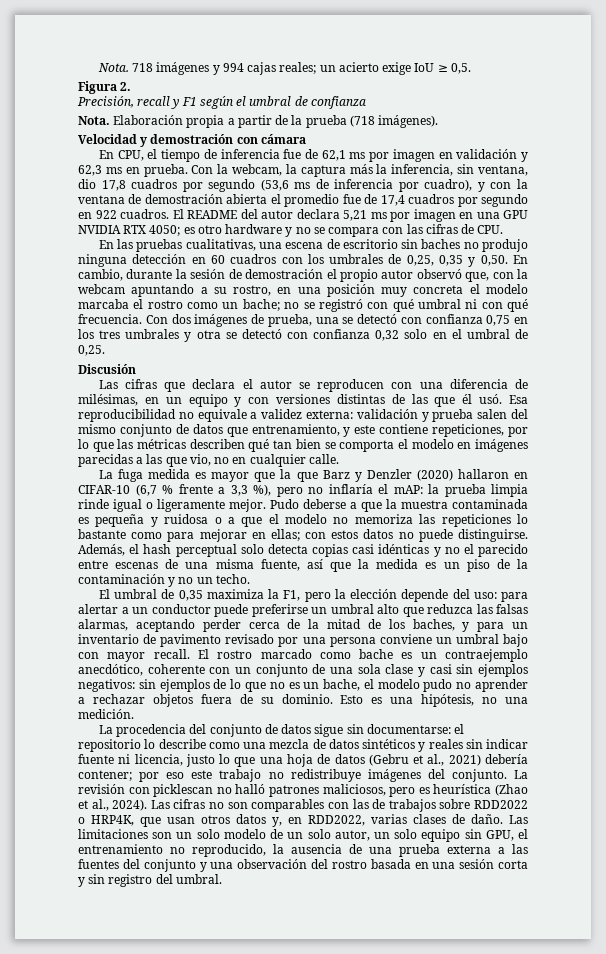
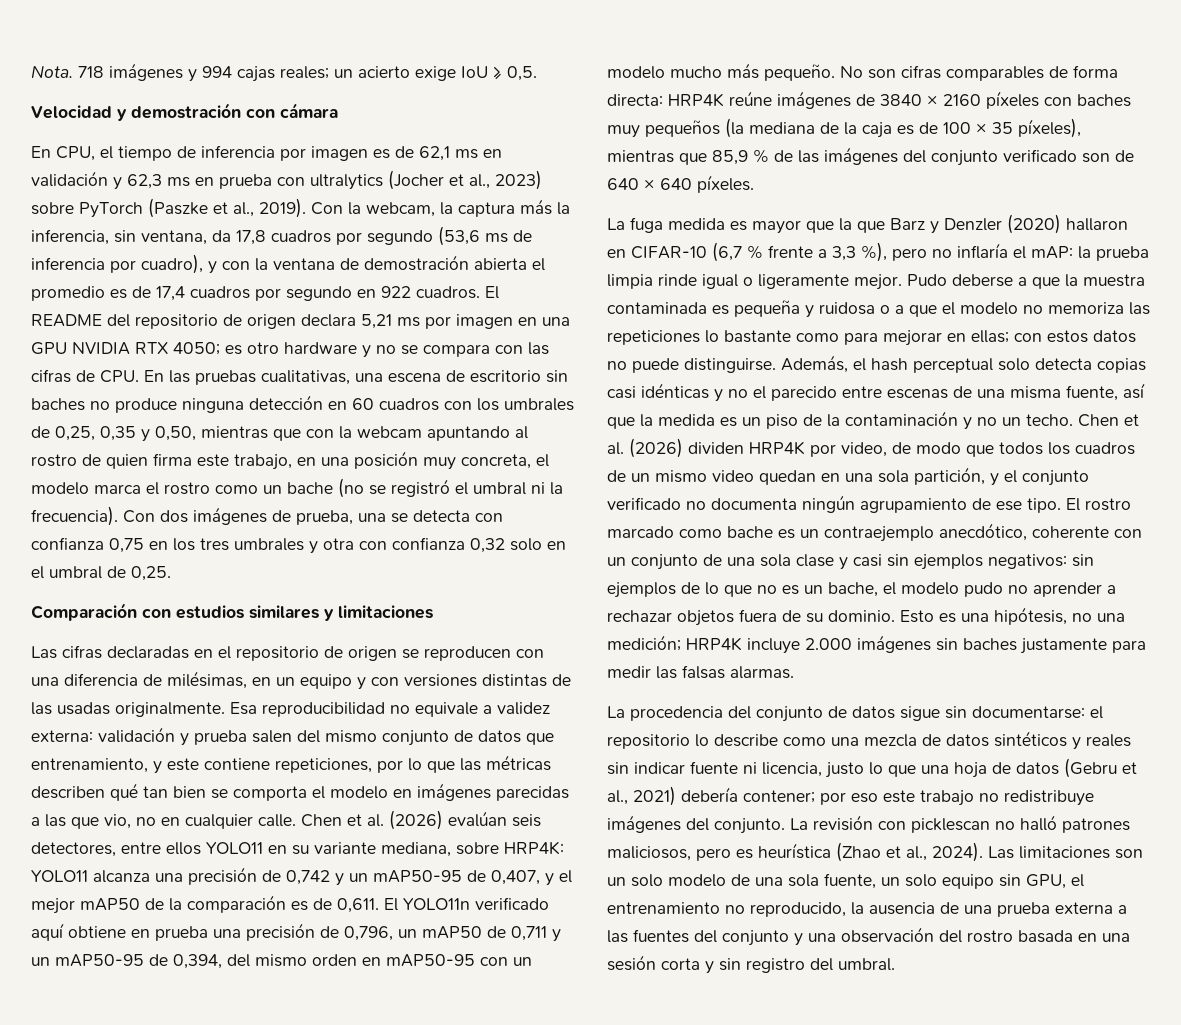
[78,81,132,94] [77,96,366,109] [78,115,439,128] // Figura 2. // Precisión, recall y F1 según el umbral de confianza // Nota. Elaboración propia a partir de la prueba (718 imágenes). -> (537, 73) none
[283,149,302,159] fue -> [280,146,390,161] por imagen es
[369,149,435,162] por imagen -> (478, 154) none
[143,164,188,177] prueba. -> [219,170,542,190] [31,198,306,218] prueba con ultralytics (Jocher et al., 2023) sobre PyTorch (Paszke et al., 2019).
[78,179,96,189] dio -> [212,230,231,242] da
[342,194,361,204] fue -> [110,289,127,299] es
[261,210,293,219] autor -> [135,314,296,329] repositorio de origen
(504, 229) // -> (139, 376) none
[482,239,528,252] produjo -> [115,398,177,413] produce
[480,255,529,266] [78,269,529,282] [78,284,272,297] 0,50. En cambio, durante la sesión de demostración el propio autor observó que, con la webcam apuntando a su rostro, -> [155,426,528,441] [31,453,292,470] 0,50, mientras que con la webcam apuntando al rostro de quien firma este trabajo,
[413,284,528,294] [78,299,129,309] concreta el modelo marcaba -> [461,454,549,469] [31,482,141,495] concreta, el modelo marca
[242,299,528,312] [78,314,142,324] bache; no se registró con qué umbral ni con qué frecuencia. -> [287,478,563,498] [31,506,118,526] bache (no se registró el umbral ni la frecuencia).
[357,314,397,324] detectó -> [413,510,470,522] detecta
[225,329,282,339] se detectó -> (354, 544) none
[78,364,136,374] [98,379,292,392] Discusión // Las cifras que declara el autor -> [31,603,433,621] [31,645,397,661] Comparación con estudios similares y limitaciones // Las cifras declaradas en el repositorio de origen
[434,394,503,407] que él usó. -> [57,702,225,717] usadas originalmente.
(339, 459) none -> [301,810,541,830] [31,841,564,857] [31,867,572,886] [31,895,549,914] [31,923,561,942] [31,954,532,969] [607,63,1118,81] [607,91,1131,109] [607,118,1081,138] [607,147,1134,166] [607,175,754,193] Chen et al. (2026) evalúan seis detectores, entre ellos YOLO11 en su variante mediana, sobre HRP4K: YOLO11 alcanza una precisión de 0,742 y un mAP50-95 de 0,407, y el mejor mAP50 de la comparación es de 0,611. El YOLO11n verificado aquí obtiene en prueba una precisión de 0,796, un mAP50 de 0,711 y un mAP50-95 de 0,394, del mismo orden en mAP50-95 con un modelo mucho más pequeño. No son cifras comparables de forma directa: HRP4K reúne imágenes de 3840 × 2160 píxeles con baches muy pequeños (la mediana de la caja es de 100 × 35 píxeles), mientras que 85,9 % de las imágenes del conjunto verificado son de 640 × 640 píxeles.
[98,589,528,602] [78,604,528,617] [78,619,528,632] [78,634,528,647] [78,649,190,662] // El umbral de 0,35 maximiza la F1, pero la elección depende del uso: para alertar a un conductor puede preferirse un umbral alto que reduzca las falsas alarmas, aceptando perder cerca de la mitad de los baches, y para un inventario de pavimento revisado por una persona conviene un umbral bajo con mayor recall. -> [1078,414,1139,427] [607,438,1135,458] [607,467,1089,486] [607,495,1061,513] Chen et al. (2026) dividen HRP4K por video, de modo que todos los cuadros de un mismo video quedan en una sola partición, y el conjunto verificado no documenta ningún agrupamiento de ese tipo.
[78,709,134,719] medición. -> [607,635,1146,654] [607,665,794,679] medición; HRP4K incluye 2.000 imágenes sin baches justamente para medir las falsas alarmas.
[173,799,529,812] [78,814,528,827] cifras no son comparables con las de trabajos sobre RDD2022 o HRP4K, que usan otros datos y, en RDD2022, varias clases de daño. Las -> (1014, 852) none
[287,829,370,841] un solo autor, -> [755,873,876,889] una sola fuente,

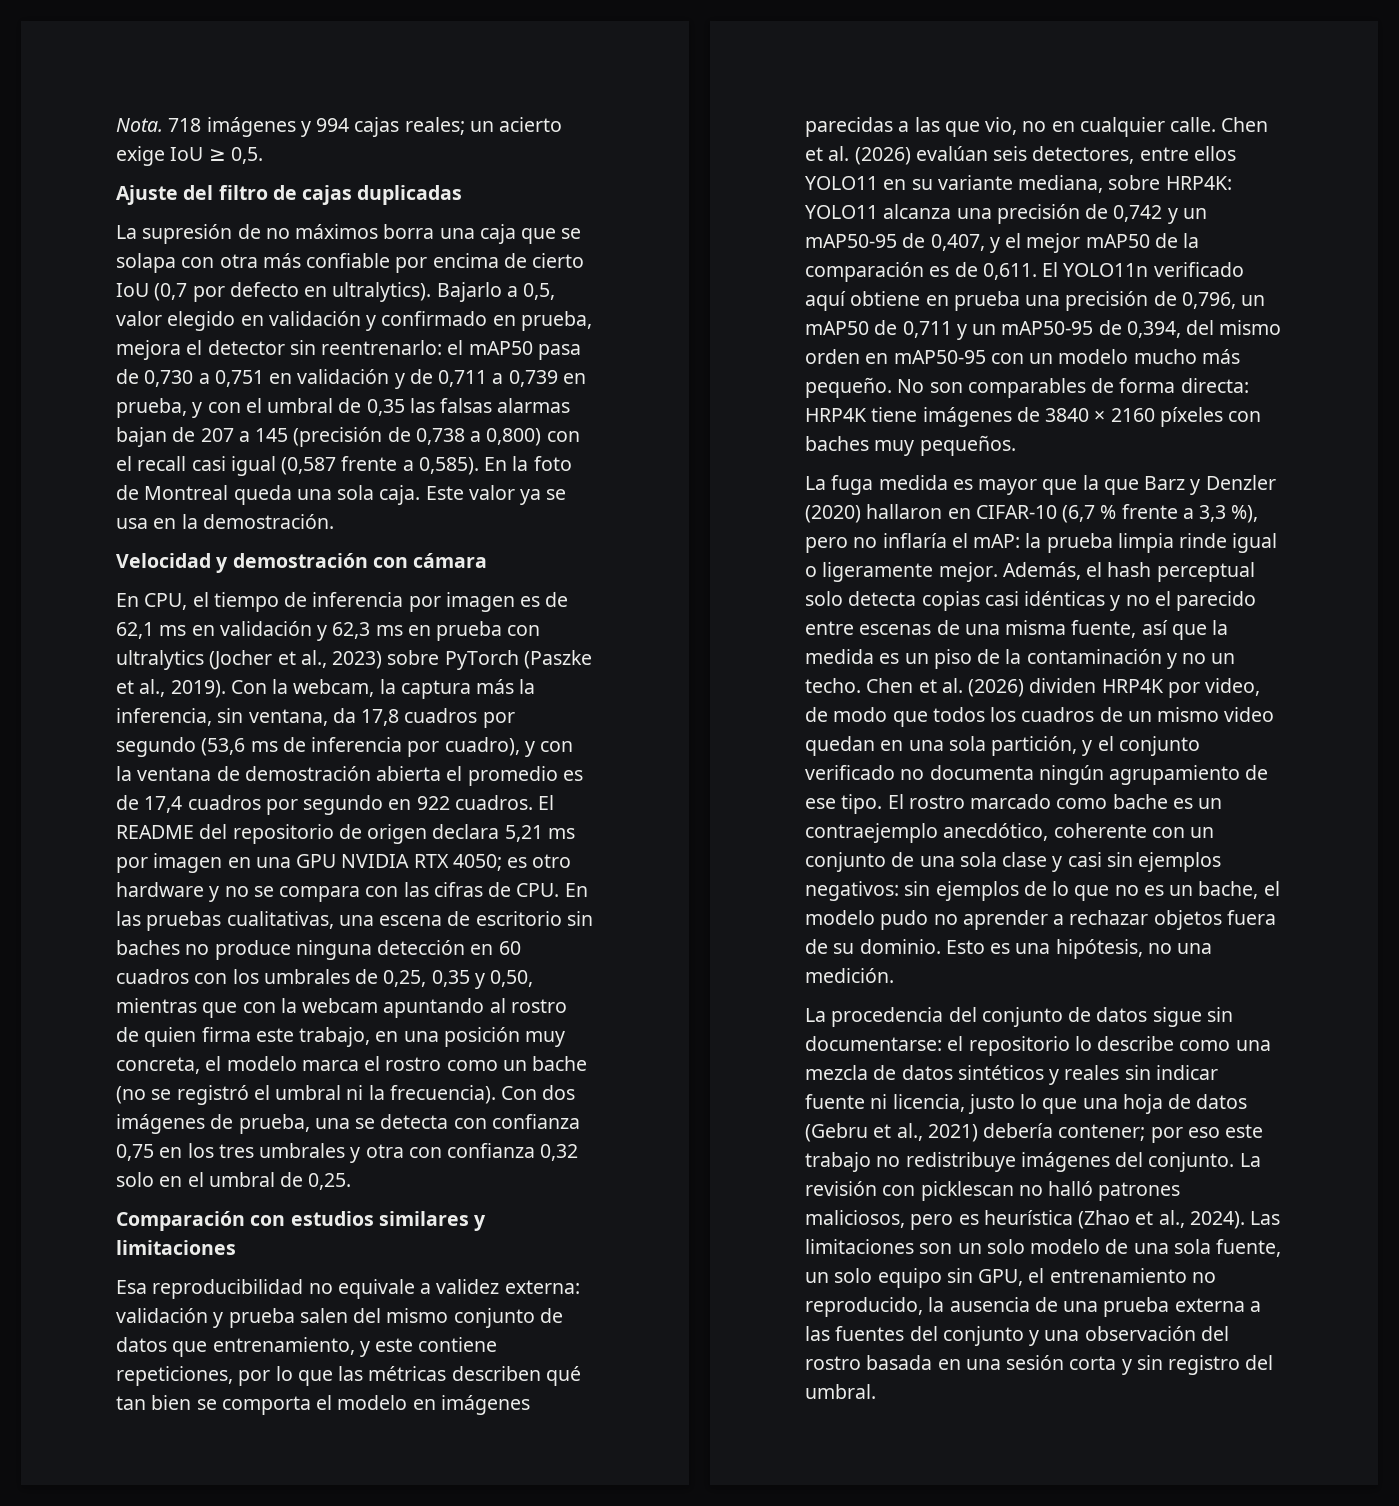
(537, 73) none -> [116,185,463,205] [116,224,582,244] [116,253,585,273] [116,282,556,302] [116,311,592,331] [116,340,581,360] [116,369,586,389] [116,398,571,418] [116,427,580,447] [116,456,572,476] [116,485,567,505] [116,514,334,529] // Ajuste del filtro de cajas duplicadas // La supresión de no máximos borra una caja que se solapa con otra más confiable por encima de cierto IoU (0,7 por defecto en ultralytics). Bajarlo a 0,5, valor elegido en validación y confirmado en prueba, mejora el detector sin reentrenarlo: el mAP50 pasa de 0,730 a 0,751 en validación y de 0,711 a 0,739 en prueba, y con el umbral de 0,35 las falsas alarmas bajan de 207 a 145 (precisión de 0,738 a 0,800) con el recall casi igual (0,587 frente a 0,585). En la foto de Montreal queda una sola caja. Este valor ya se usa en la demostración.
[31,645,544,661] [31,671,571,690] [31,702,225,717] Las cifras declaradas en el repositorio de origen se reproducen con una diferencia de milésimas, en un equipo y con versiones distintas de las usadas originalmente. -> (236, 1247) none
[901,65,941,79] cifras -> (963, 387) none
[729,91,772,106] reúne -> [871,407,918,422] tiene
[645,118,1081,138] [607,147,1134,166] [607,175,754,193] pequeños (la mediana de la caja es de 100 × 35 píxeles), mientras que 85,9 % de las imágenes del conjunto verificado son de 640 × 640 píxeles. -> [919,435,1016,456] pequeños.
[907,274,1145,289] [607,300,1150,318] [607,330,1136,346] [607,358,776,373] Pudo deberse a que la muestra contaminada es pequeña y ruidosa o a que el modelo no memoriza las repeticiones lo bastante como para mejorar en ellas; con estos datos no puede distinguirse. -> (998, 572) none
[607,635,1146,654] [607,665,794,679] medición; HRP4K incluye 2.000 imágenes sin baches justamente para medir las falsas alarmas. -> [805,968,894,983] medición.

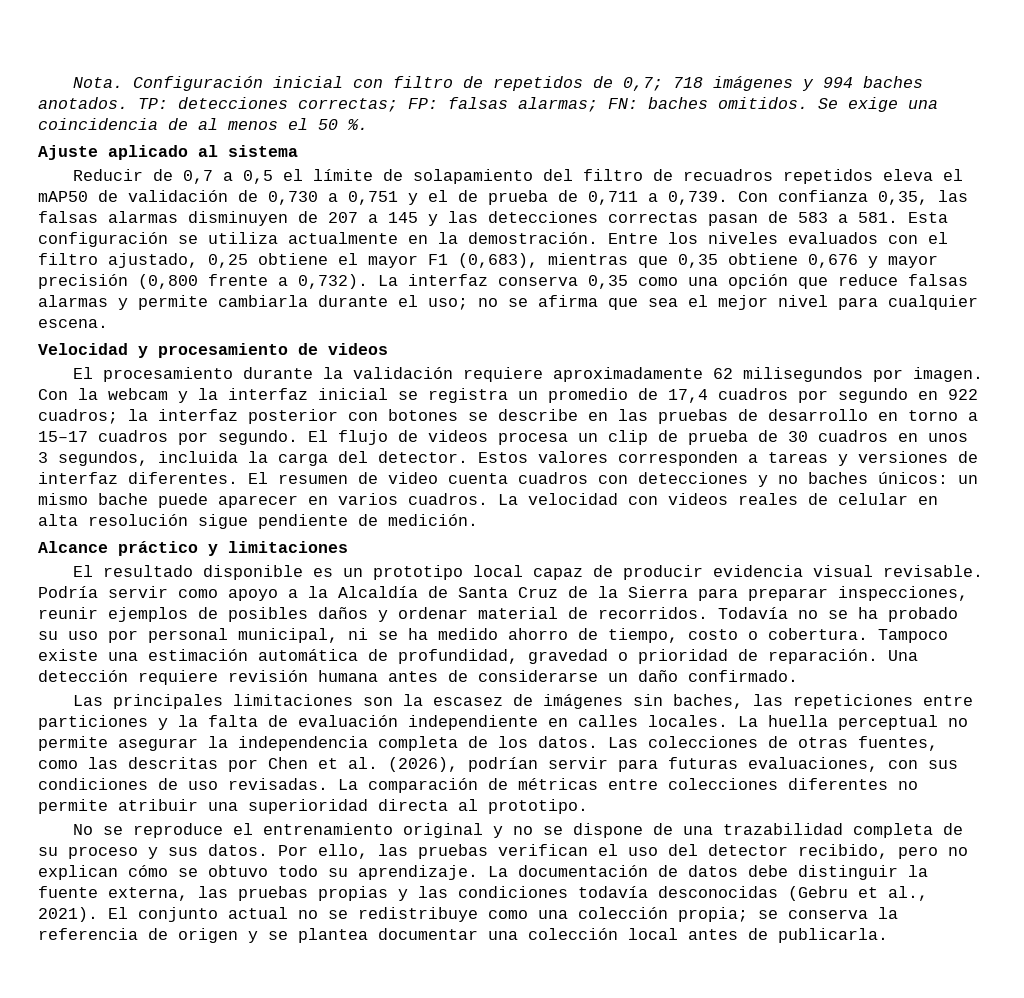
[168,117,563,137] [116,146,263,166] [116,185,463,205] [116,224,582,244] [116,253,585,273] [116,282,556,302] [116,311,592,331] [116,340,581,360] [116,369,586,389] [116,398,405,418] 718 imágenes y 994 cajas reales; un acierto exige IoU ≥ 0,5. // Ajuste del filtro de cajas duplicadas // La supresión de no máximos borra una caja que se solapa con otra más confiable por encima de cierto IoU (0,7 por defecto en ultralytics). Bajarlo a 0,5, valor elegido en validación y confirmado en prueba, mejora el detector sin reentrenarlo: el mAP50 pasa de 0,730 a 0,751 en validación y de 0,711 a 0,739 en prueba, y con el umbral de 0,35 -> [132,76,923,91] [38,97,938,112] [38,118,368,130] [38,145,298,160] [72,169,963,184] [38,190,928,205] Configuración inicial con filtro de repetidos de 0,7; 718 imágenes y 994 baches anotados. TP: detecciones correctas; FP: falsas alarmas; FN: baches omitidos. Se exige una coincidencia de al menos el 50 %. // Ajuste aplicado al sistema // Reducir de 0,7 a 0,5 el límite de solapamiento del filtro de recuadros repetidos eleva el mAP50 de validación de 0,730 a 0,751 y el de prueba de 0,711 a 0,739. Con confianza 0,35,
[116,427,167,447] bajan -> [188,211,288,226] disminuyen
[293,427,580,447] [116,456,572,476] [116,485,567,505] [116,514,334,529] [116,553,488,573] [116,592,569,612] [116,621,541,641] [116,650,592,670] [116,679,536,699] [116,708,515,728] [116,737,574,757] [116,766,583,786] (precisión de 0,738 a 0,800) con el recall casi igual (0,587 frente a 0,585). En la foto de Montreal queda una sola caja. Este valor ya se usa en la demostración. // Velocidad y demostración con cámara // En CPU, el tiempo de inferencia por imagen es de 62,1 ms en validación y 62,3 ms en prueba con ultralytics (Jocher et al., 2023) sobre PyTorch (Paszke et al., 2019). Con la webcam, la captura más la inferencia, sin ventana, da 17,8 cuadros por segundo (53,6 ms de inferencia por cuadro), y con la ventana de demostración abierta el promedio es -> [428,211,948,226] [38,232,948,247] [38,253,938,268] [38,274,968,289] [38,295,978,310] [38,319,108,328] [38,343,388,358] [72,367,983,382] [38,388,628,403] y las detecciones correctas pasan de 583 a 581. Esta configuración se utiliza actualmente en la demostración. Entre los niveles evaluados con el filtro ajustado, 0,25 obtiene el mayor F1 (0,683), mientras que 0,35 obtiene 0,676 y mayor precisión (0,800 frente a 0,732). La interfaz conserva 0,35 como una opción que reduce falsas alarmas y permite cambiarla durante el uso; no se afirma que sea el mejor nivel para cualquier escena. // Velocidad y procesamiento de videos // El procesamiento durante la validación requiere aproximadamente 62 milisegundos por imagen. Con la webcam y la interfaz inicial se registra un promedio
[454,795,555,810] [116,824,575,844] [116,853,572,873] [116,882,588,902] [116,911,593,931] [116,940,521,960] [116,969,534,989] [116,998,567,1018] [116,1027,566,1047] [116,1056,588,1074] [116,1085,576,1105] [116,1114,580,1134] [116,1143,579,1163] [116,1172,352,1190] [116,1211,487,1231] [116,1240,236,1255] [116,1279,580,1299] [116,1308,563,1328] [116,1337,498,1357] [116,1366,581,1386] [116,1395,530,1415] [805,117,1269,137] [805,146,1236,165] [805,175,1232,193] [805,204,1207,224] [805,233,1200,253] [805,262,1244,282] [805,291,1266,311] [805,320,1282,340] [805,349,1240,364] [805,377,1249,398] [805,407,1262,427] [805,435,1016,456] [805,475,1276,495] [805,504,1259,523] [805,533,1278,553] [805,562,1255,582] [805,591,1257,611] [805,620,1229,640] [805,649,1236,669] [805,678,1261,698] [805,707,1275,727] [805,736,1200,756] [805,765,1269,785] [805,794,1223,814] [805,823,1215,843] [805,852,1222,872] [805,881,1280,901] [805,910,1276,930] [805,939,1213,959] [805,968,894,983] [805,1007,1233,1027] [805,1036,1271,1056] [805,1065,1218,1085] [805,1094,1248,1114] [805,1123,1264,1143] [805,1152,1261,1172] [805,1181,1181,1201] [805,1210,1281,1230] [805,1239,1282,1257] [805,1268,1216,1288] [805,1297,1261,1317] [805,1326,1229,1346] [805,1355,1274,1375] [805,1384,876,1399] cuadros. El README del repositorio de origen declara 5,21 ms por imagen en una GPU NVIDIA RTX 4050; es otro hardware y no se compara con las cifras de CPU. En las pruebas cualitativas, una escena de escritorio sin baches no produce ninguna detección en 60 cuadros con los umbrales de 0,25, 0,35 y 0,50, mientras que con la webcam apuntando al rostro de quien firma este trabajo, en una posición muy concreta, el modelo marca el rostro como un bache (no se registró el umbral ni la frecuencia). Con dos imágenes de prueba, una se detecta con confianza 0,75 en los tres umbrales y otra con confianza 0,32 solo en el umbral de 0,25. // Comparación con estudios similares y limitaciones // Esa reproducibilidad no equivale a validez externa: validación y prueba salen del mismo conjunto de datos que entrenamiento, y este contiene repeticiones, por lo que las métricas describen qué tan bien se comporta el modelo en imágenes parecidas a las que vio, no en cualquier calle. Chen et al. (2026) evalúan seis detectores, entre ellos YOLO11 en su variante mediana, sobre HRP4K: YOLO11 alcanza una precisión de 0,742 y un mAP50-95 de 0,407, y el mejor mAP50 de la comparación es de 0,611. El YOLO11n verificado aquí obtiene en prueba una precisión de 0,796, un mAP50 de 0,711 y un mAP50-95 de 0,394, del mismo orden en mAP50-95 con un modelo mucho más pequeño. No son comparables de forma directa: HRP4K tiene imágenes de 3840 × 2160 píxeles con baches muy pequeños. // La fuga medida es mayor que la que Barz y Denzler (2020) hallaron en CIFAR-10 (6,7 % frente a 3,3 %), pero no inflaría el mAP: la prueba limpia rinde igual o ligeramente mejor. Además, el hash perceptual solo detecta copias casi idénticas y no el parecido entre escenas de una misma fuente, así que la medida es un piso de la contaminación y no un techo. Chen et al. (2026) dividen HRP4K por video, de modo que todos los cuadros de un mismo video quedan en una sola partición, y el conjunto verificado no documenta ningún agrupamiento de ese tipo. El rostro marcado como bache es un contraejemplo anecdótico, coherente con un conjunto de una sola clase y casi sin ejemplos negativos: sin ejemplos de lo que no es un bache, el modelo pudo no aprender a rechazar objetos fuera de su dominio. Esto es una hipótesis, no una medición. // La procedencia del conjunto de datos sigue sin documentarse: el repositorio lo describe como una mezcla de datos sintéticos y reales sin indicar fuente ni licencia, justo lo que una hoja de datos (Gebru et al., 2021) debería contener; por eso este trabajo no redistribuye imágenes del conjunto. La revisión con picklescan no halló patrones maliciosos, pero es heurística (Zhao et al., 2024). Las limitaciones son un solo modelo de una sola fuente, un solo equipo sin GPU, el entrenamiento no reproducido, la ausencia de una prueba externa a las fuentes del conjunto y una observación del rostro basada en una sesión corta y sin registro del umbral. -> [38,409,978,424] [38,430,968,445] [38,451,978,466] [38,472,978,487] [38,493,938,508] [38,514,478,529] [38,541,348,556] [72,565,983,580] [38,586,968,601] [38,607,958,622] [38,628,948,643] [38,649,918,664] [38,670,798,685] [72,694,973,709] [38,715,968,730] [38,736,938,751] [38,757,958,772] [38,778,918,793] [38,799,588,814] [72,823,963,838] [38,844,968,859] [38,865,928,880] [38,886,928,901] [38,907,898,922] [38,928,888,943] cuadros; la interfaz posterior con botones se describe en las pruebas de desarrollo en torno a 15–17 cuadros por segundo. El flujo de videos procesa un clip de prueba de 30 cuadros en unos 3 segundos, incluida la carga del detector. Estos valores corresponden a tareas y versiones de interfaz diferentes. El resumen de video cuenta cuadros con detecciones y no baches únicos: un mismo bache puede aparecer en varios cuadros. La velocidad con videos reales de celular en alta resolución sigue pendiente de medición. // Alcance práctico y limitaciones // El resultado disponible es un prototipo local capaz de producir evidencia visual revisable. Podría servir como apoyo a la Alcaldía de Santa Cruz de la Sierra para preparar inspecciones, reunir ejemplos de posibles daños y ordenar material de recorridos. Todavía no se ha probado su uso por personal municipal, ni se ha medido ahorro de tiempo, costo o cobertura. Tampoco existe una estimación automática de profundidad, gravedad o prioridad de reparación. Una detección requiere revisión humana antes de considerarse un daño confirmado. // Las principales limitaciones son la escasez de imágenes sin baches, las repeticiones entre particiones y la falta de evaluación independiente en calles locales. La huella perceptual no permite asegurar la independencia completa de los datos. Las colecciones de otras fuentes, como las descritas por Chen et al. (2026), podrían servir para futuras evaluaciones, con sus condiciones de uso revisadas. La comparación de métricas entre colecciones diferentes no permite atribuir una superioridad directa al prototipo. // No se reproduce el entrenamiento original y no se dispone de una trazabilidad completa de su proceso y sus datos. Por ello, las pruebas verifican el uso del detector recibido, pero no explican cómo se obtuvo todo su aprendizaje. La documentación de datos debe distinguir la fuente externa, las pruebas propias y las condiciones todavía desconocidas (Gebru et al., 2021). El conjunto actual no se redistribuye como una colección propia; se conserva la referencia de origen y se plantea documentar una colección local antes de publicarla.

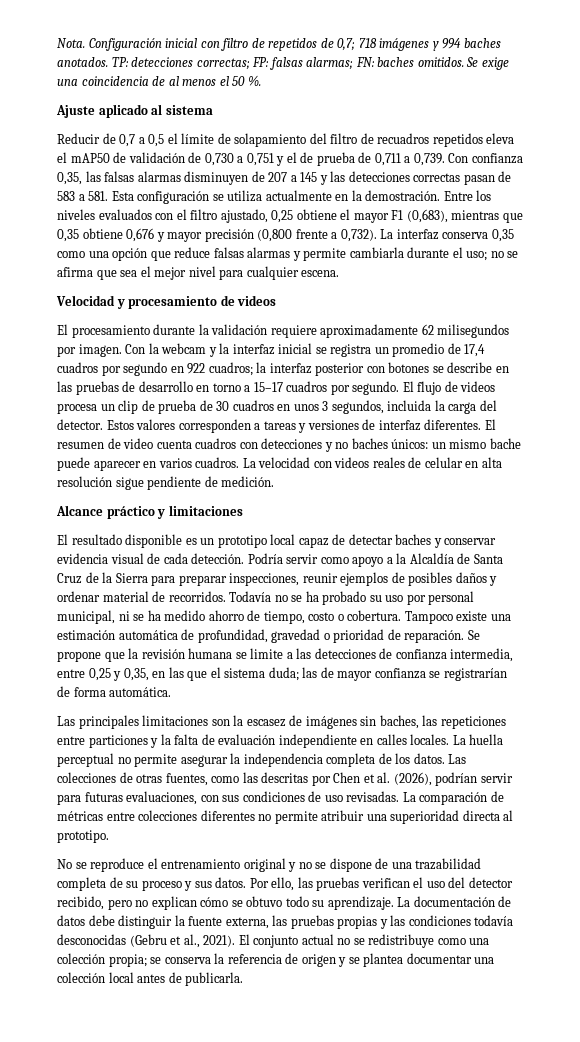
[622,565,983,580] producir evidencia visual revisable. -> [348,534,497,548] [57,553,245,564] detectar baches y conservar evidencia visual de cada detección.
[888,650,918,661] [38,670,798,685] Una detección requiere revisión humana antes de considerarse un daño confirmado. -> [467,630,480,640] [57,648,514,662] [57,667,507,681] [57,686,172,697] Se propone que la revisión humana se limite a las detecciones de confianza intermedia, entre 0,25 y 0,35, en las que el sistema duda; las de mayor confianza se registrarían de forma automática.

